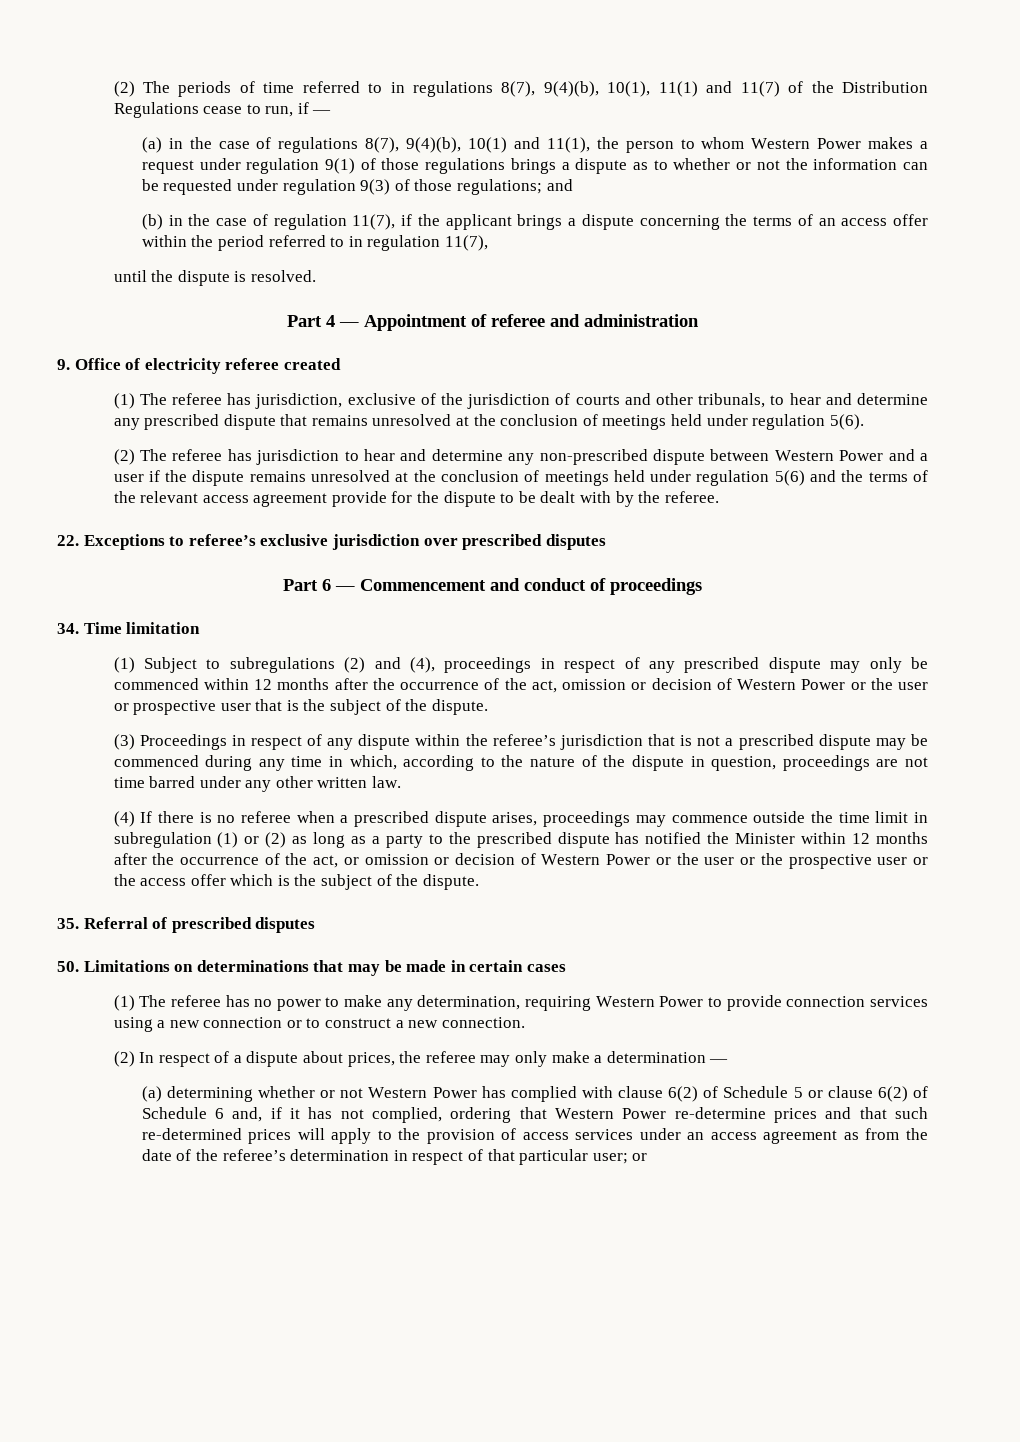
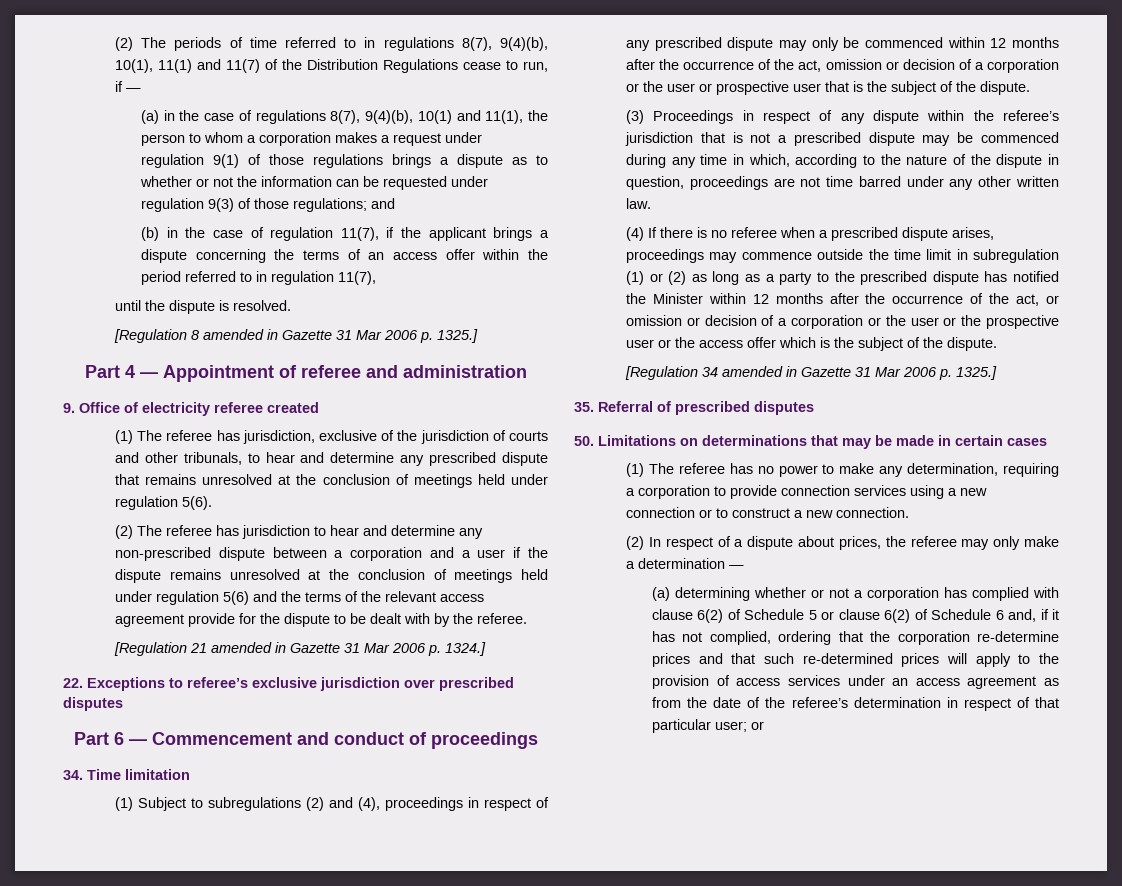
[751,138,862,149] Western Power -> [247,132,332,146] a corporation
(316, 276) none -> [114,329,479,343] // [Regulation 8 amended in Gazette 31 Mar 2006 p. 1325.]
[774,450,884,461] Western Power -> [334,547,423,561] a corporation
(719, 497) none -> [114,642,487,656] // [Regulation 21 amended in Gazette 31 Mar 2006 p. 1324.]
[737,679,846,690] Western Power -> [974,59,1059,73] a corporation
[541,854,651,865] Western Power -> [778,315,864,329] a corporation
(479, 882) none -> [625,366,998,380] // [Regulation 34 amended in Gazette 31 Mar 2006 p. 1325.]
[595,996,704,1007] Western Power -> [626,485,711,499] a corporation
[368,1087,477,1098] Western Power -> [854,587,940,601] a corporation
[555,1108,667,1119] Western Power -> [870,631,970,645] the corporation

